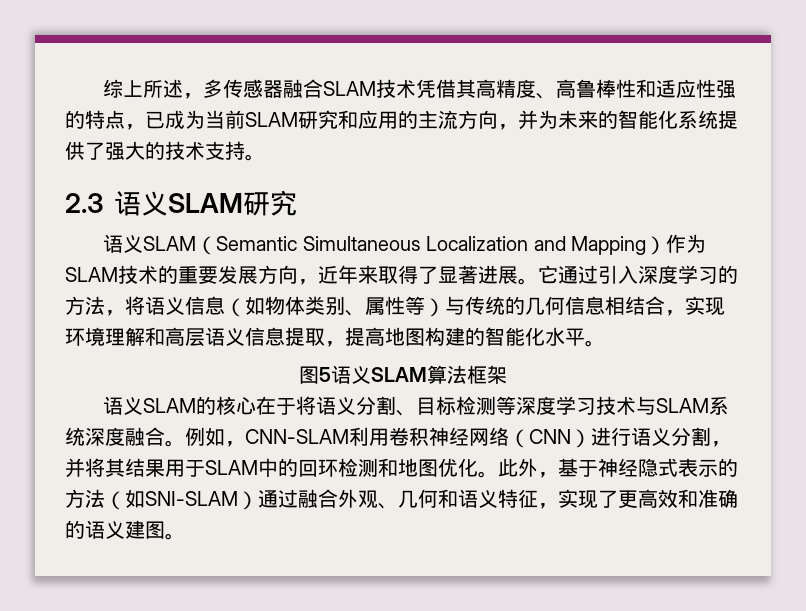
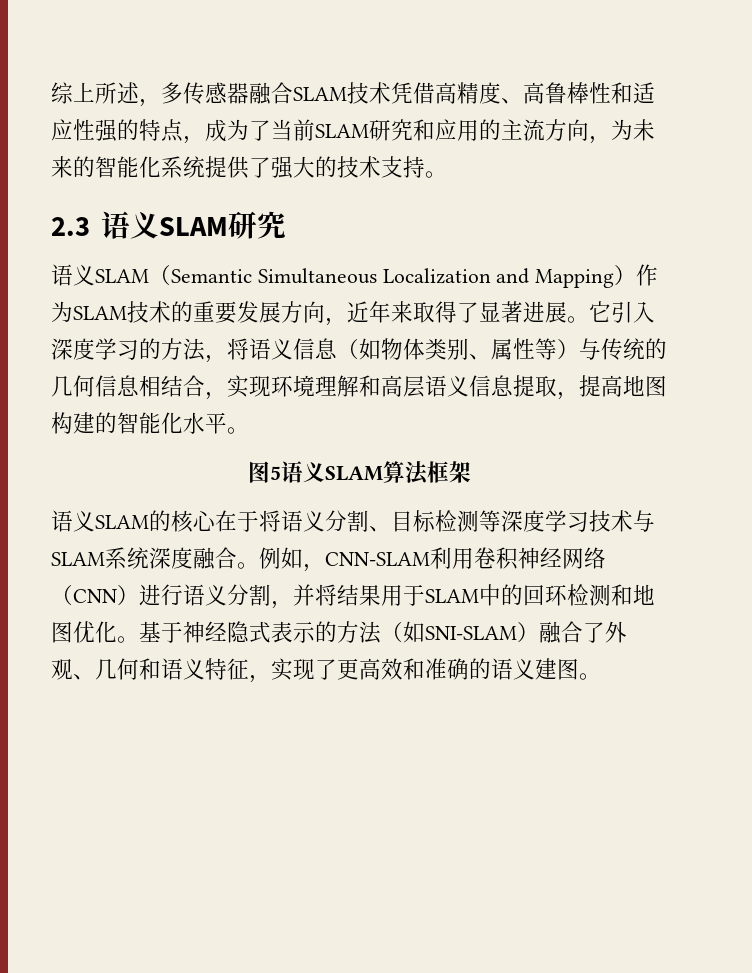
[456,79,477,98] 其 -> (435, 93) none
[145,110,205,129] 已成为 -> [205,119,271,142] 成为了
[518,110,538,130] 并 -> (611, 140) none
[558,265,598,284] 通过 -> (611, 311) none
[105,458,125,477] 其 -> (337, 595) none
[498,458,558,478] 此外， -> (139, 639) none
[258,489,338,508] 通过融合 -> [539,621,605,644] 融合了

